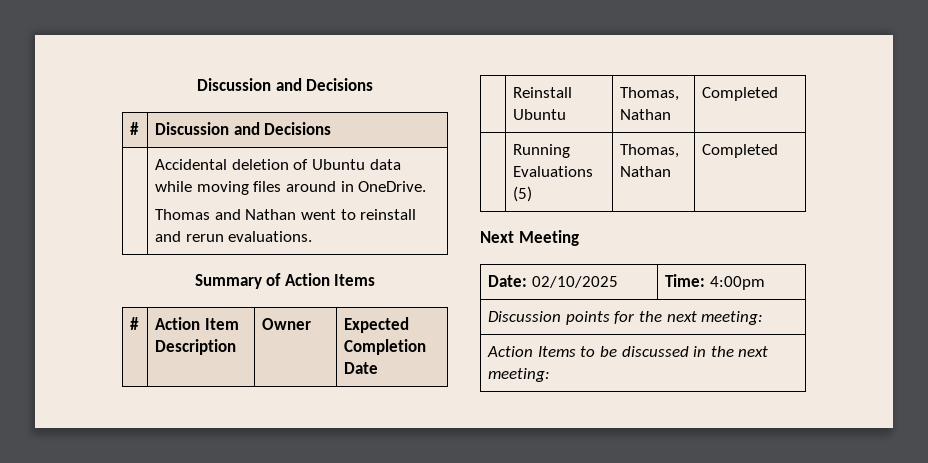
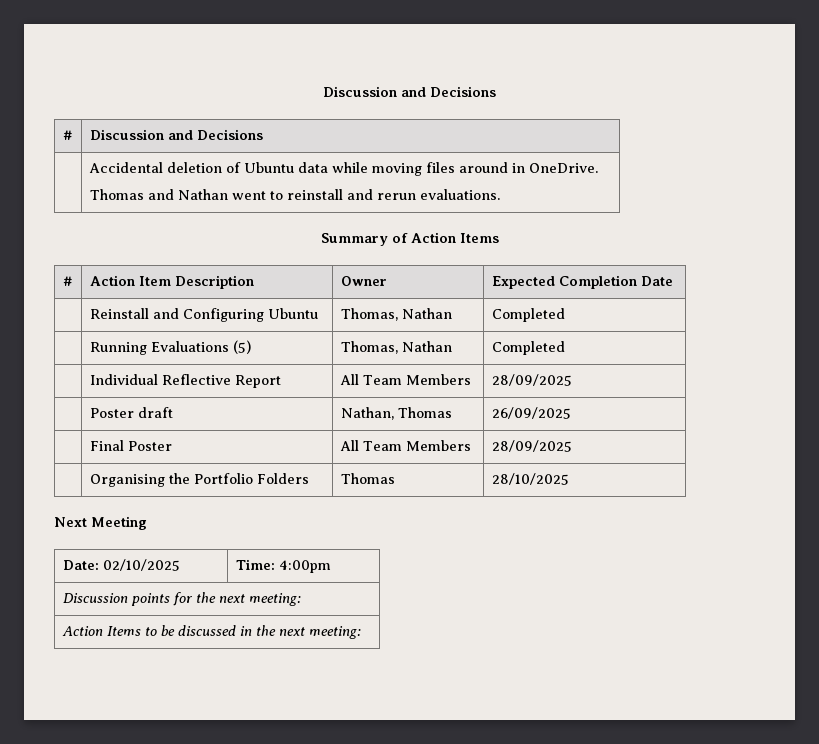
(573, 92) none -> [152,308,264,322] and Configuring
(779, 151) none -> [89,374,281,388] [339,374,471,385] [491,374,572,386] [89,407,173,418] [340,407,452,420] [491,407,571,419] [89,440,172,451] [339,440,471,451] [491,440,572,452] [89,473,309,487] [340,473,395,484] [491,473,569,485] // | Individual Reflective Report | All Team Members | 28/09/2025 // | Poster draft | Nathan, Thomas | 26/09/2025 // | Final Poster | All Team Members | 28/09/2025 // | Organising the Portfolio Folders | Thomas | 28/10/2025

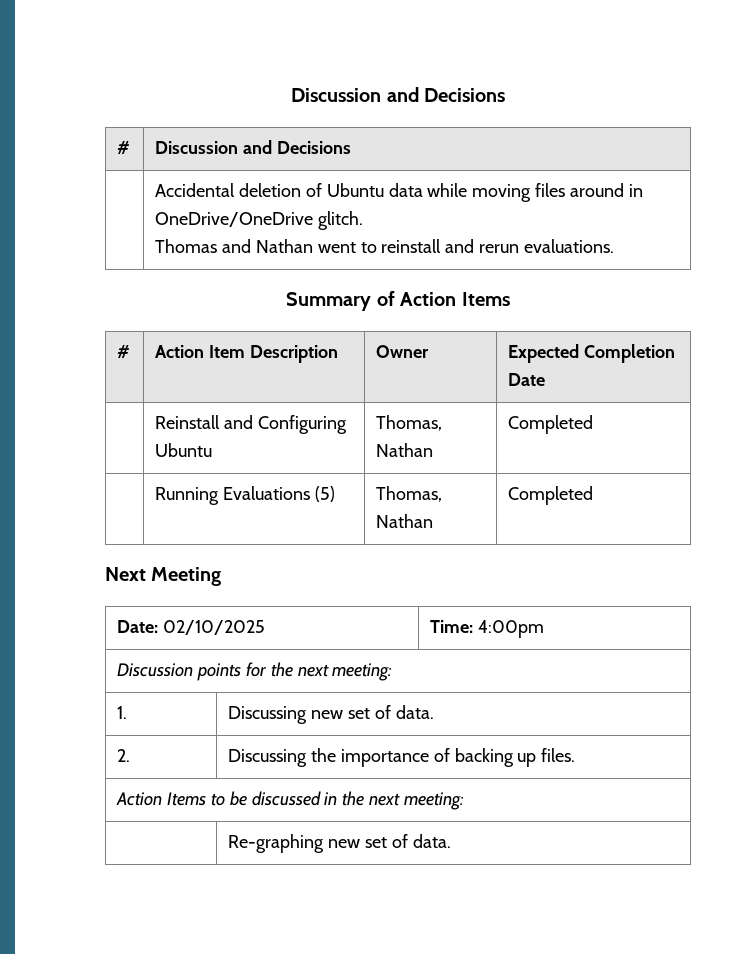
[528,163,598,173] OneDrive. -> [155,211,363,230] OneDrive/OneDrive glitch.
[89,374,281,388] [339,374,471,385] [491,374,572,386] [89,407,173,418] [340,407,452,420] [491,407,571,419] [89,440,172,451] [339,440,471,451] [491,440,572,452] [89,473,309,487] [340,473,395,484] [491,473,569,485] // | Individual Reflective Report | All Team Members | 28/09/2025 // | Poster draft | Nathan, Thomas | 26/09/2025 // | Final Poster | All Team Members | 28/09/2025 // | Organising the Portfolio Folders | Thomas | 28/10/2025 -> (594, 495) none
(301, 599) none -> [117,706,128,719] [228,705,434,724] [117,749,131,762] [228,748,576,767] // 1. | Discussing new set of data. // 2. | Discussing the importance of backing up files.
(361, 632) none -> [228,834,451,853] // | Re-graphing new set of data.

